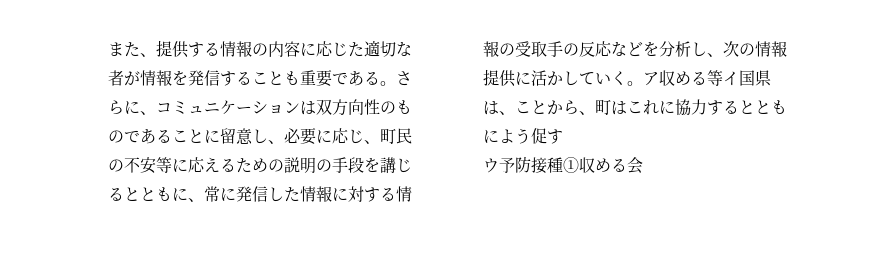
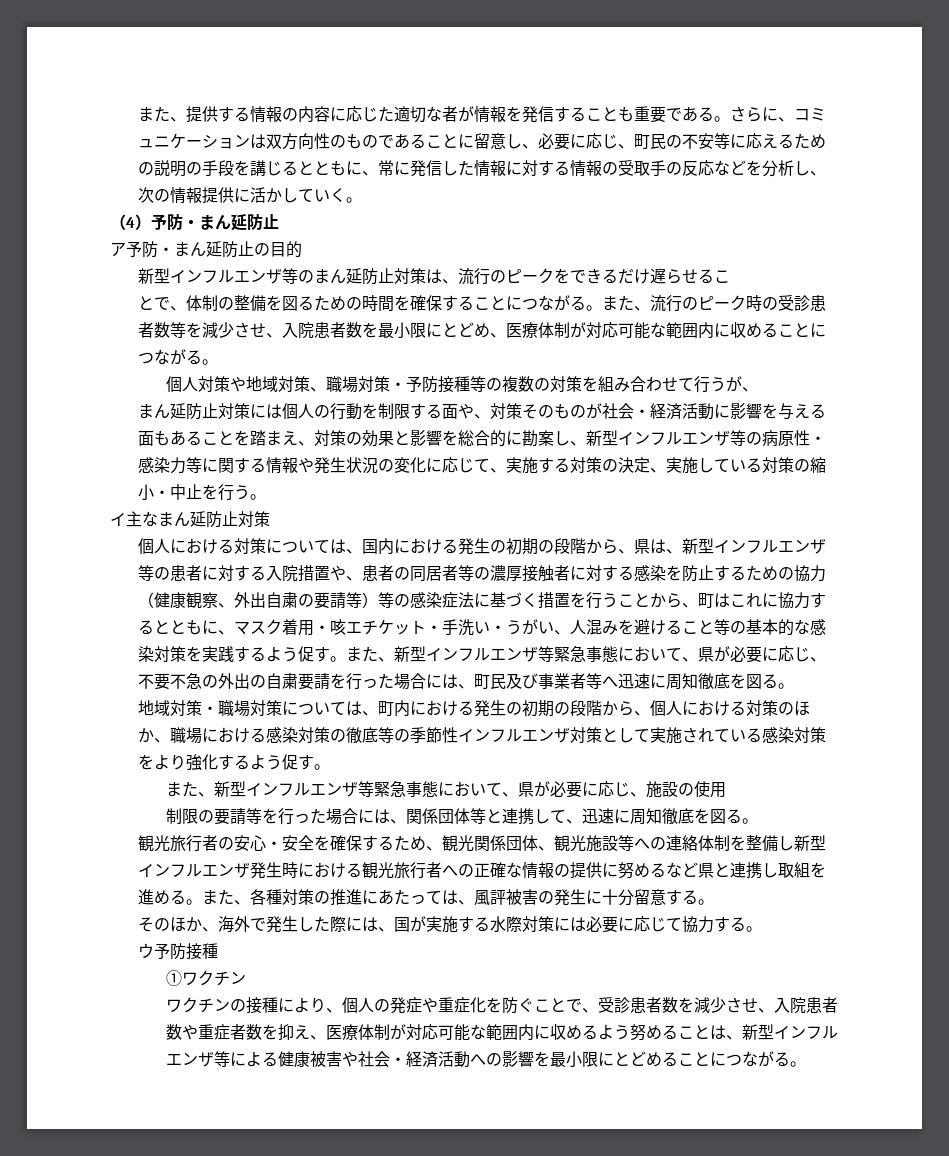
[642,70,771,86] [482,101,515,115] ア収める等イ国県は、 -> [110,214,279,231] [110,241,302,258] [137,268,730,285] [137,295,826,312] [137,322,826,339] [137,349,218,365] [165,376,758,393] [137,403,826,420] [137,430,826,447] [137,457,826,474] [137,484,266,501] [110,511,270,528] [137,538,826,555] [137,565,826,582] [137,592,618,609] // （4）予防・まん延防止 // ア予防・まん延防止の目的 // 新型インフルエンザ等のまん延防止対策は、流行のピークをできるだけ遅らせるこ // とで、体制の整備を図るための時間を確保することにつながる。また、流行のピーク時の受診患者数等を減少させ、入院患者数を最小限にとどめ、医療体制が対応可能な範囲内に収めることにつながる。 // 個人対策や地域対策、職場対策・予防接種等の複数の対策を組み合わせて行うが、 // まん延防止対策には個人の行動を制限する面や、対策そのものが社会・経済活動に影響を与える面もあることを踏まえ、対策の効果と影響を総合的に勘案し、新型インフルエンザ等の病原性・感染力等に関する情報や発生状況の変化に応じて、実施する対策の決定、実施している対策の縮小・中止を行う。 // イ主なまん延防止対策 // 個人における対策については、国内における発生の初期の段階から、県は、新型インフルエンザ等の患者に対する入院措置や、患者の同居者等の濃厚接触者に対する感染を防止するための協力（健康観察、外出自粛の要請等）等の感染症法に基づく措置を行う
[498,128,563,144] [482,156,643,174] よう促す // ウ予防接種①収める会 -> [217,619,826,636] [137,645,826,663] [137,672,794,690] [137,700,810,717] [137,727,826,744] [137,754,330,771] [165,780,726,798] [165,808,758,825] [137,835,826,852] [137,862,826,879] [137,889,714,906] [137,916,762,933] [137,943,218,960] [165,970,246,986] [165,997,838,1014] [165,1024,838,1041] [165,1051,806,1068] 、マスク着用・咳エチケット・手洗い・うがい、人混みを避けること等の基本的な感染対策を実践するよう促す。また、新型インフルエンザ等緊急事態において、県が必要に応じ、不要不急の外出の自粛要請を行った場合には、町民及び事業者等へ迅速に周知徹底を図る。 // 地域対策・職場対策については、町内における発生の初期の段階から、個人における対策のほか、職場における感染対策の徹底等の季節性インフルエンザ対策として実施されている感染対策をより強化するよう促す。 // また、新型インフルエンザ等緊急事態において、県が必要に応じ、施設の使用 // 制限の要請等を行った場合には、関係団体等と連携して、迅速に周知徹底を図る。 // 観光旅行者の安心・安全を確保するため、観光関係団体、観光施設等への連絡体制を整備し新型インフルエンザ発生時における観光旅行者への正確な情報の提供に努めるなど県と連携し取組を進める。また、各種対策の推進にあたっては、風評被害の発生に十分留意する。 // そのほか、海外で発生した際には、国が実施する水際対策には必要に応じて協力する。 // ウ予防接種 // ①ワクチン // ワクチンの接種により、個人の発症や重症化を防ぐことで、受診患者数を減少させ、入院患者数や重症者数を抑え、医療体制が対応可能な範囲内に収めるよう努めることは、新型インフルエンザ等による健康被害や社会・経済活動への影響を最小限にとどめることにつながる。

